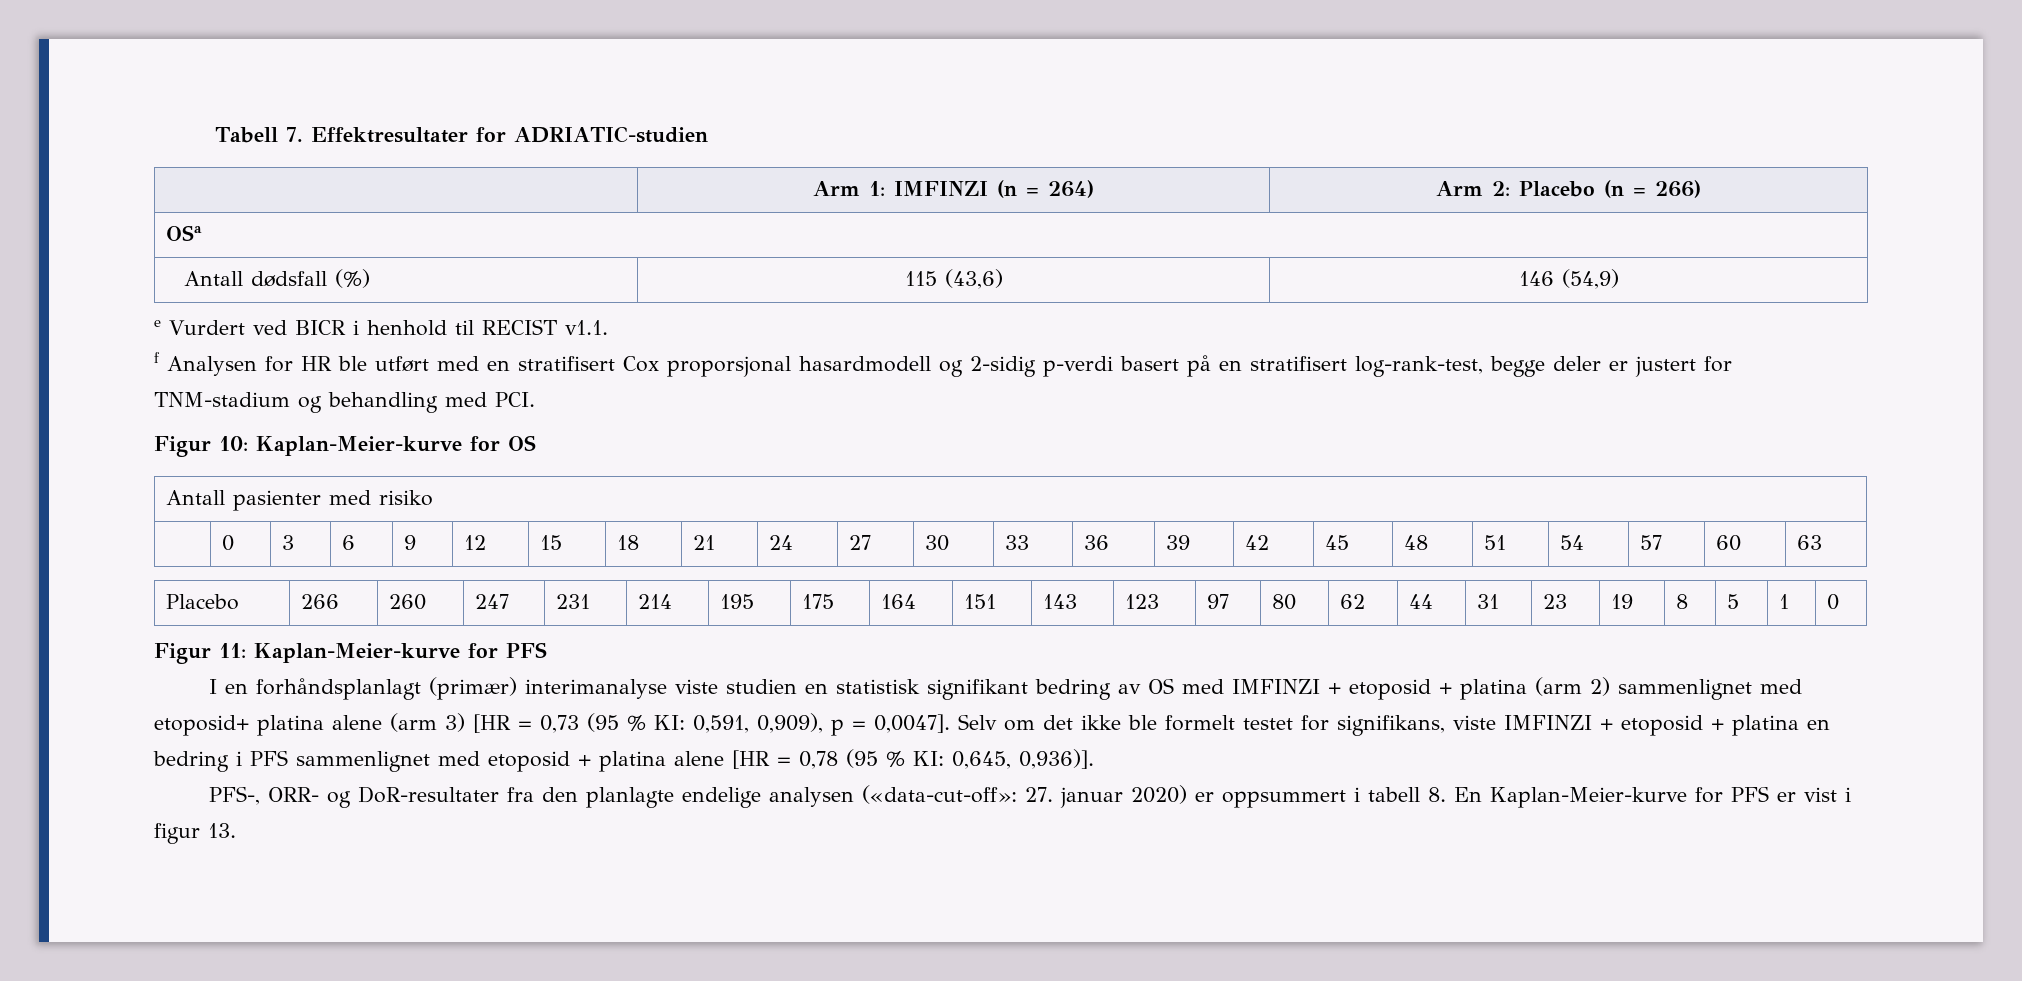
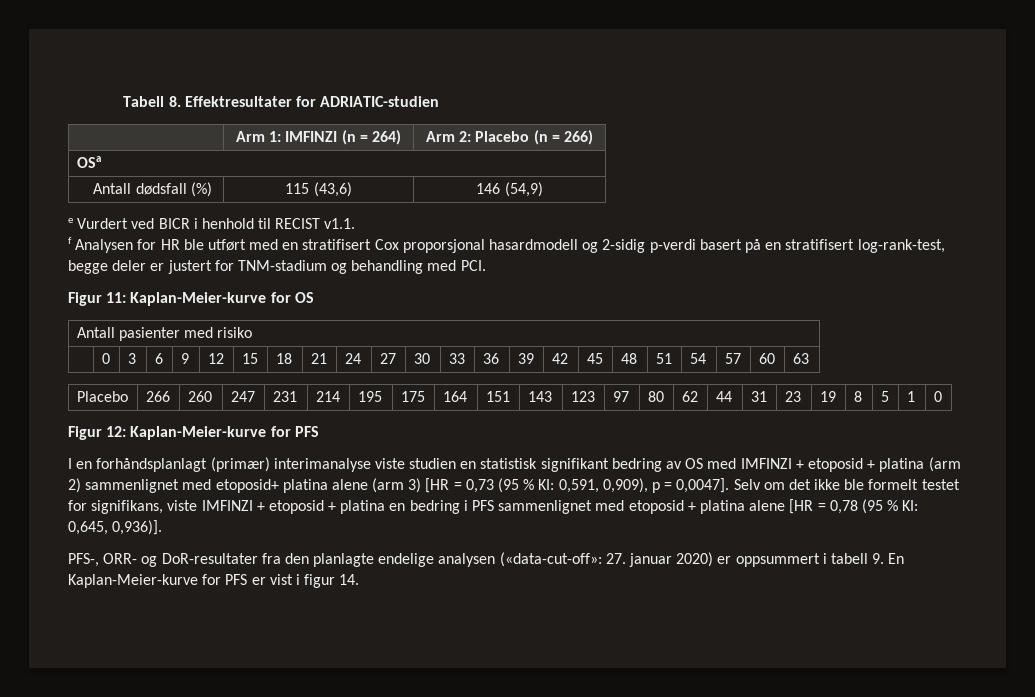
[286,127,304,142] 7. -> [168,96,181,107] 8.
[219,436,248,451] 10: -> [106,292,127,303] 11:
[219,643,246,658] 11: -> [106,426,127,437] 12:
[1428,787,1447,802] 8. -> [872,553,885,564] 9.
[208,823,236,838] 13. -> [339,574,360,585] 14.

